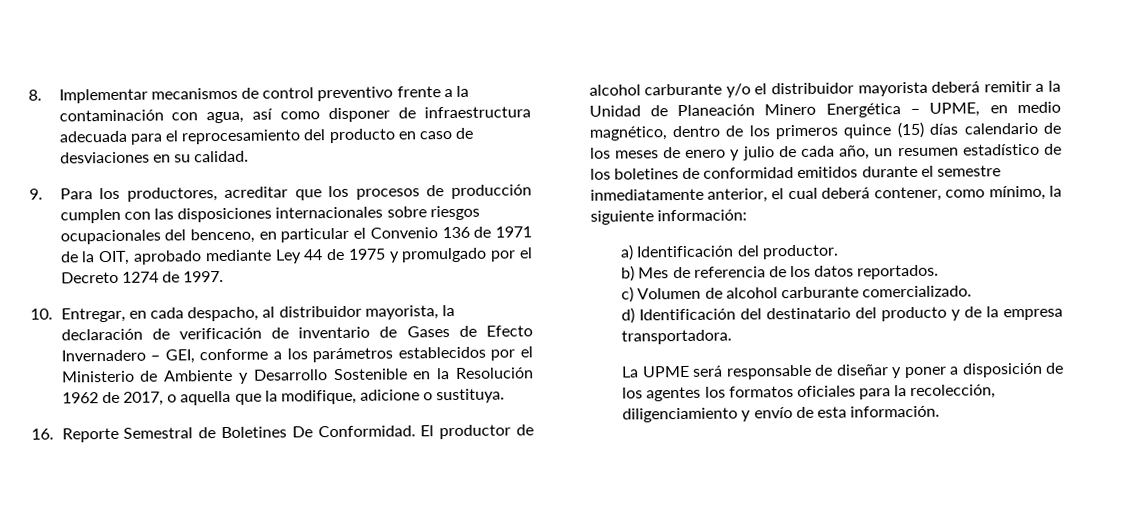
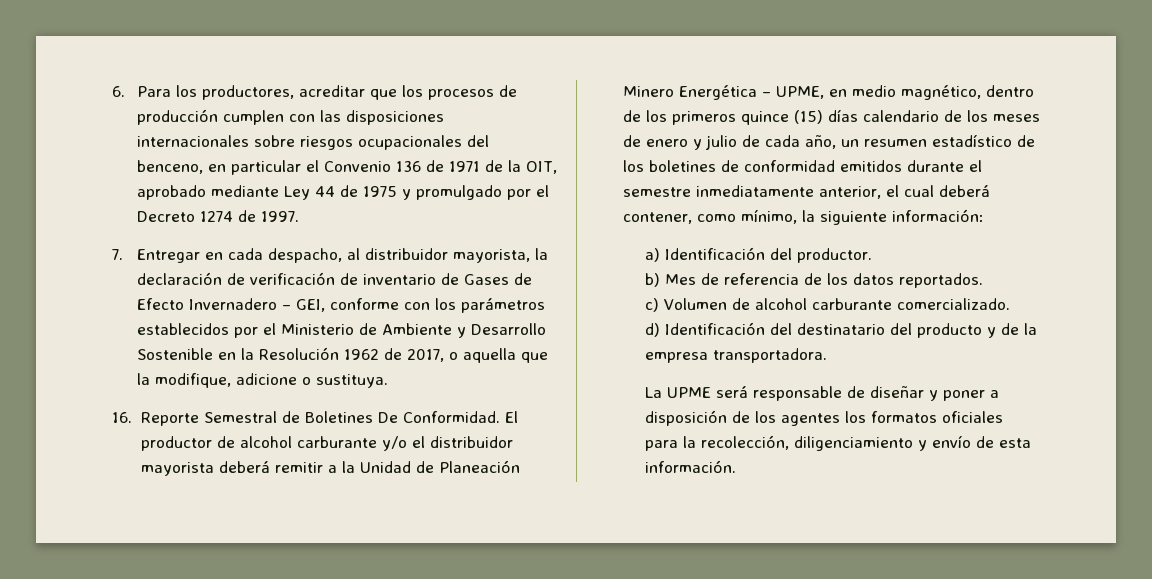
[28,85,469,104] [58,106,531,124] [58,127,474,145] [59,150,250,164] [29,188,43,200] 8. Implementar mecanismos de control preventivo frente a la contaminación con agua, así como disponer de infraestructura adecuada para el reprocesamiento del producto en caso de desviaciones en su calidad. // 9. -> [112,86,125,97] 6.
[30,307,126,323] 10. Entregar, -> [112,249,201,263] 7. Entregar
[272,351,282,360] a -> [404,302,431,310] con

